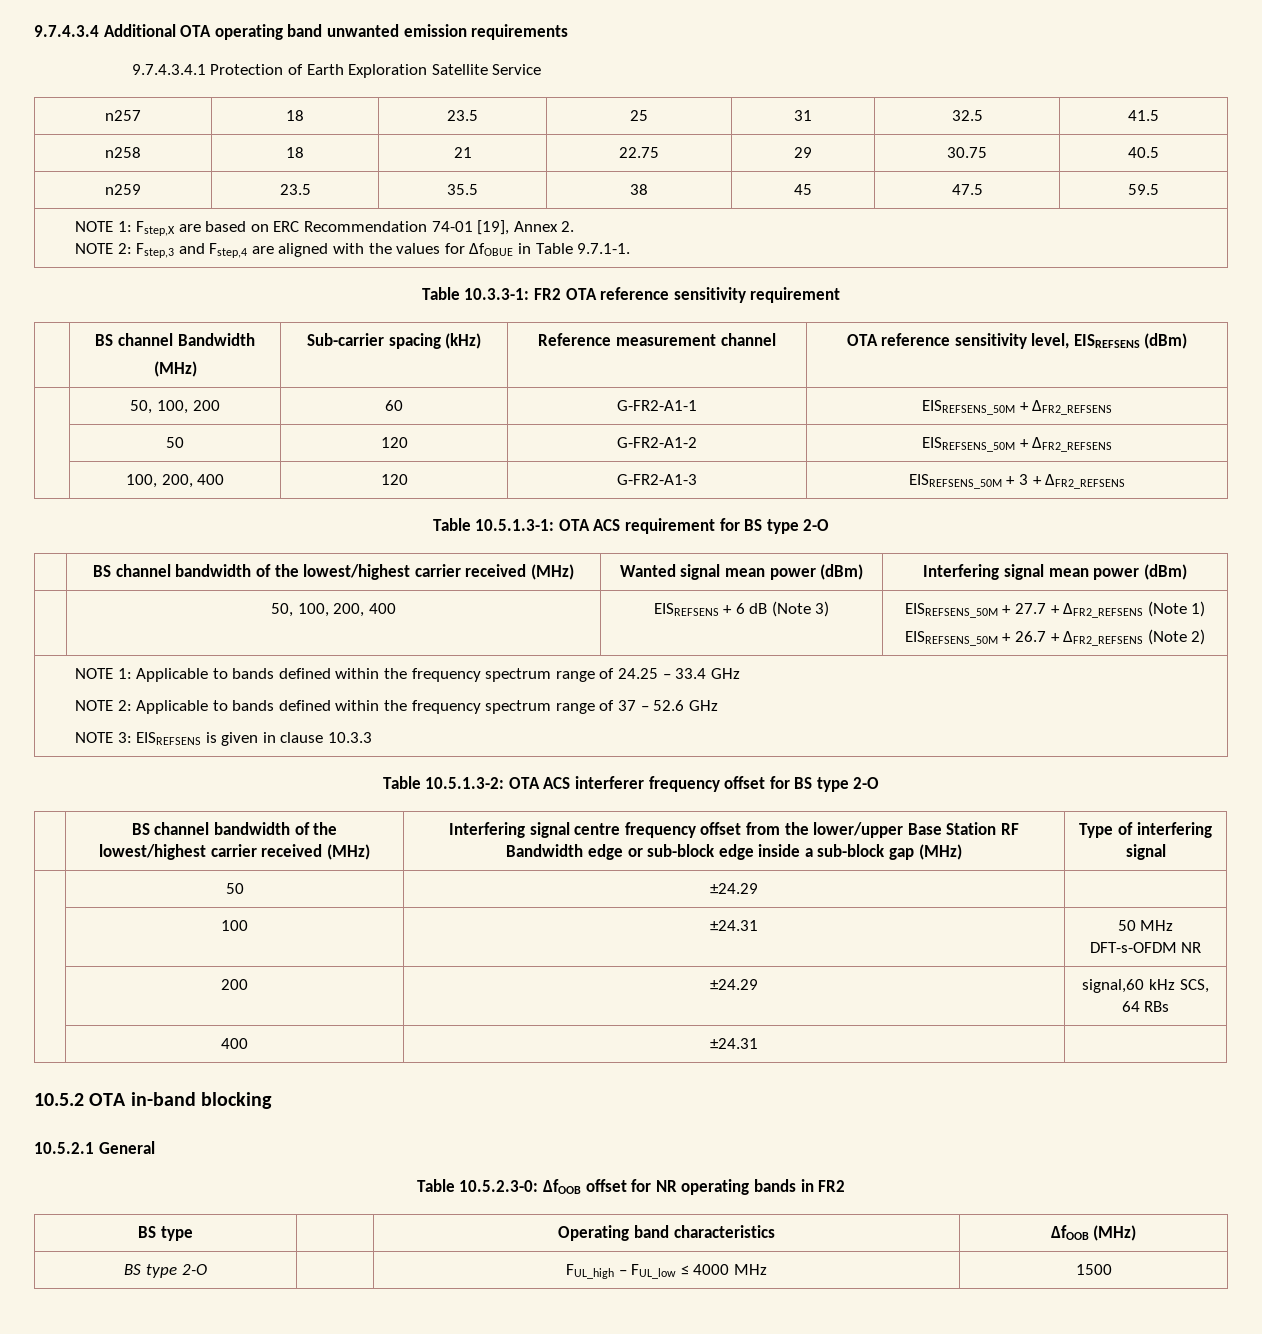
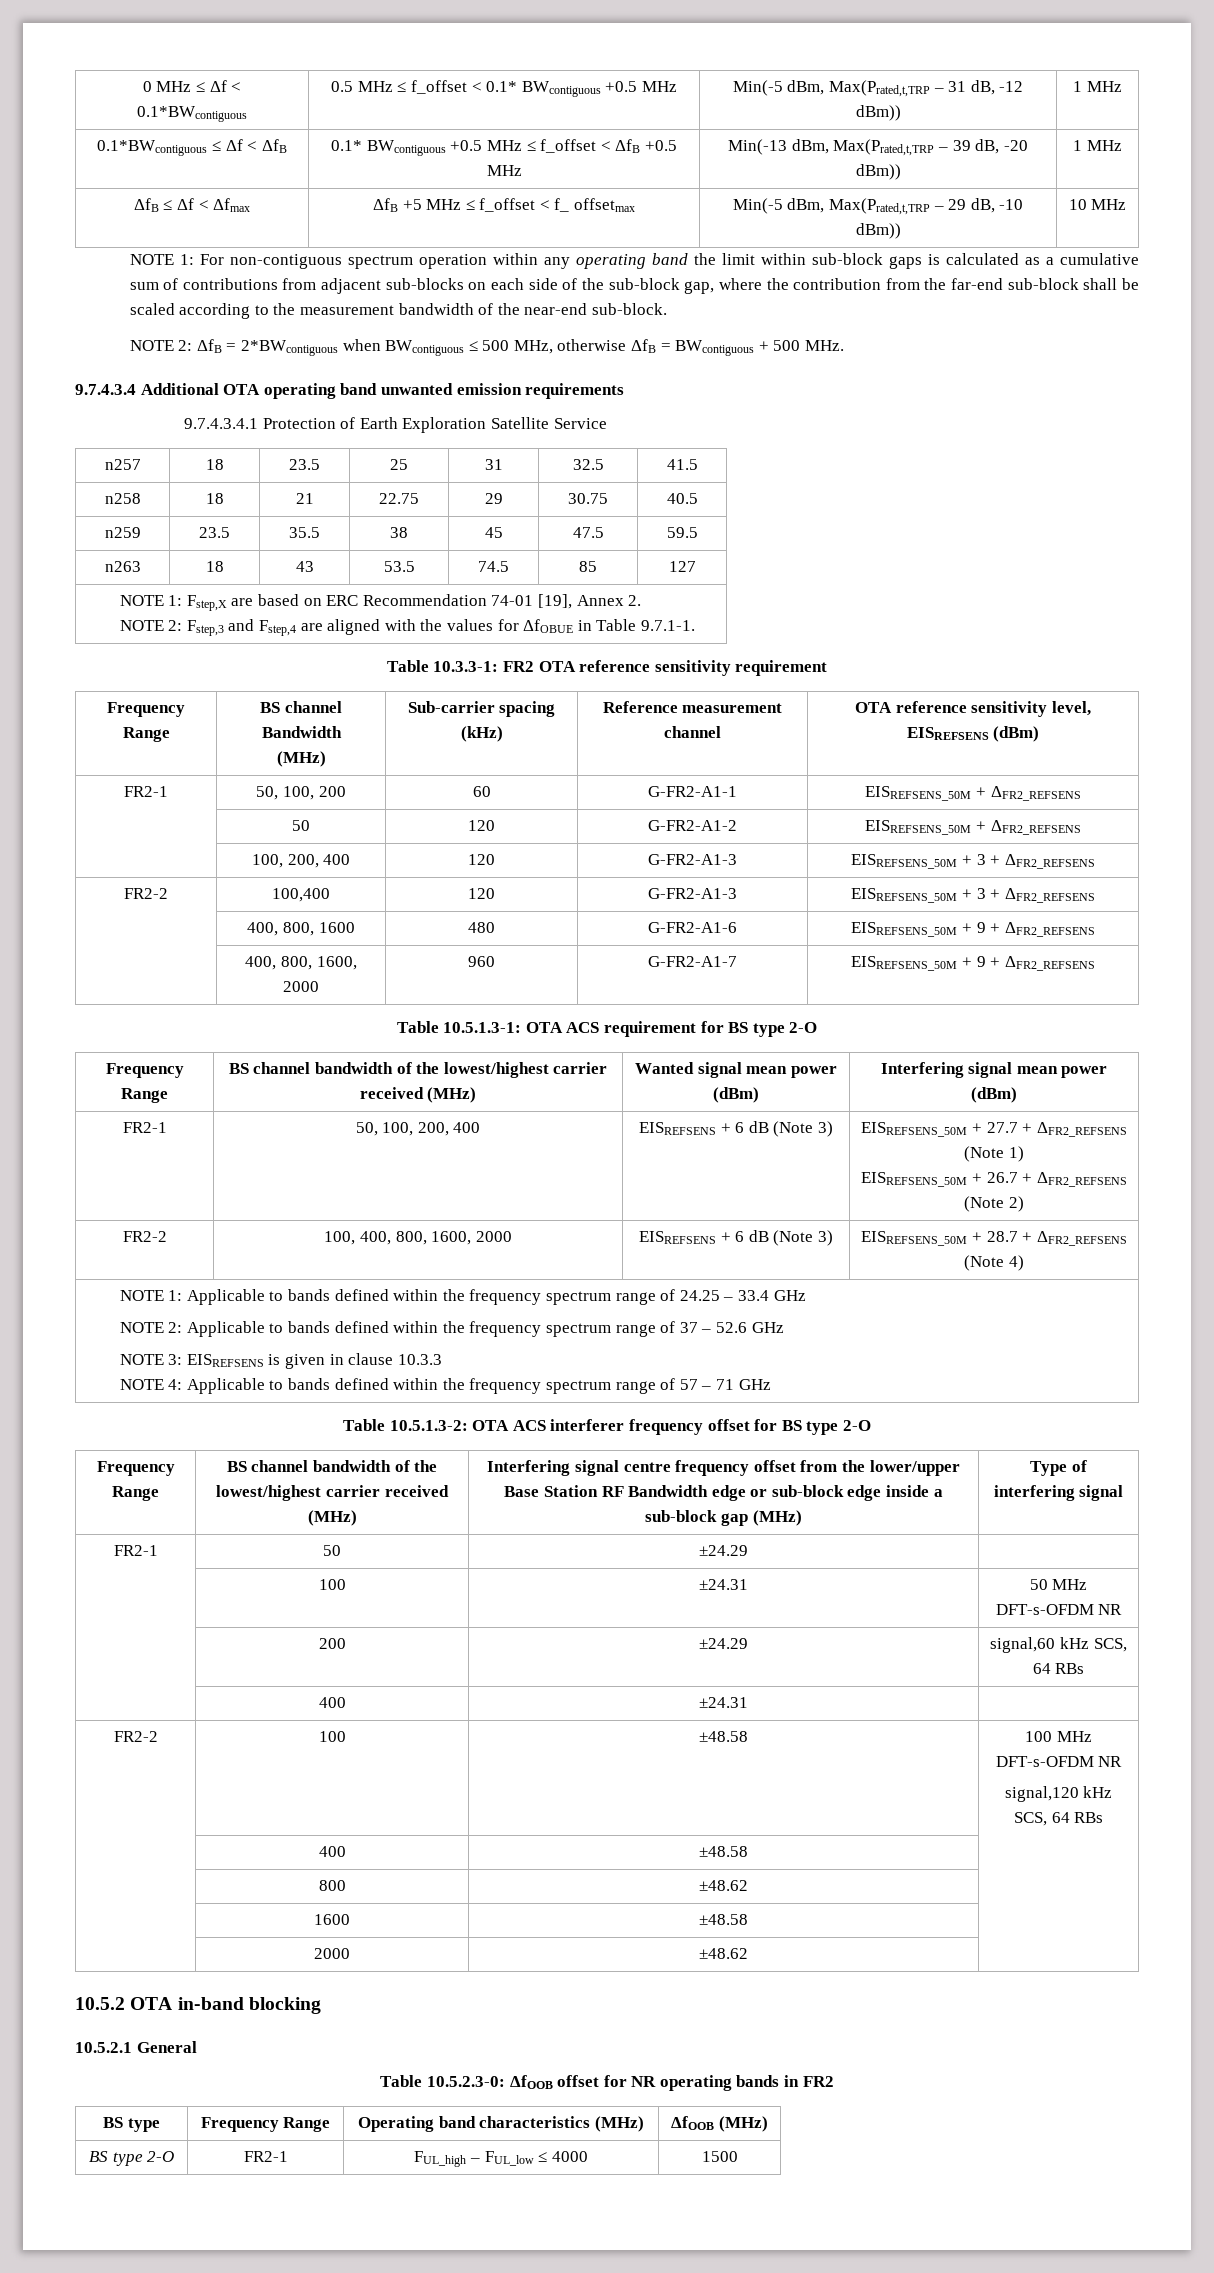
(34, 31) none -> [142,80,242,92] [137,106,247,122] [331,80,677,97] [732,80,1024,97] [855,105,901,121] [1073,81,1122,92] [97,139,287,156] [331,139,677,156] [486,165,522,176] [728,139,1028,156] [855,164,901,180] [1073,140,1122,151] [133,198,251,212] [372,198,636,212] [732,198,1024,215] [855,223,901,239] [1068,199,1127,210] [129,253,1139,269] [129,278,1140,294] [129,303,667,319] [129,339,845,356] 0 MHz ≤ Δf < 0.1*BWcontiguous | 0.5 MHz ≤ f_offset < 0.1* BWcontiguous +0.5 MHz | Min(-5 dBm, Max(Prated,t,TRP – 31 dB, -12 dBm)) | 1 MHz // 0.1*BWcontiguous ≤ Δf < ΔfB | 0.1* BWcontiguous +0.5 MHz ≤ f_offset < ΔfB +0.5 MHz | Min(-13 dBm, Max(Prated,t,TRP – 39 dB, -20 dBm)) | 1 MHz // ΔfB ≤ Δf < Δfmax | ΔfB +5 MHz ≤ f_offset < f_ offsetmax | Min(-5 dBm, Max(Prated,t,TRP – 29 dB, -10 dBm)) | 10 MHz // NOTE 1: For non-contiguous spectrum operation within any operating band the limit within sub-block gaps is calculated as a cumulative sum of contributions from adjacent sub-blocks on each side of the sub-block gap, where the contribution from the far-end sub-block shall be scaled according to the measurement bandwidth of the near-end sub-block. // NOTE 2: ΔfB = 2*BWcontiguous when BWcontiguous ≤ 500 MHz, otherwise ΔfB = BWcontiguous + 500 MHz. //
(1159, 189) none -> [104,561,141,572] [205,561,224,572] [295,561,314,572] [383,561,415,572] [478,561,510,572] [579,561,597,572] [668,561,696,572] // n263 | 18 | 43 | 53.5 | 74.5 | 85 | 127
(841, 295) none -> [107,702,185,717] [122,727,170,742] Frequency Range
(1188, 341) none -> [124,786,168,797] FR2-1
(1126, 481) none -> [124,888,168,899] [272,888,330,902] [468,888,496,899] [648,888,737,899] [851,888,1095,903] [247,922,355,936] [468,922,496,933] [648,922,737,933] [851,922,1095,937] [245,956,357,970] [283,981,319,992] [468,956,496,967] [648,956,737,967] [851,956,1095,971] // FR2-2 | 100,400 | 120 | G-FR2-A1-3 | EISREFSENS_50M + 3 + ΔFR2_REFSENS // | 400, 800, 1600 | 480 | G-FR2-A1-6 | EISREFSENS_50M + 9 + ΔFR2_REFSENS // | 400, 800, 1600, 2000 | 960 | G-FR2-A1-7 | EISREFSENS_50M + 9 + ΔFR2_REFSENS
(830, 525) none -> [105,1063,184,1078] [121,1088,168,1103] Frequency Range
(1187, 572) none -> [122,1122,167,1133] FR2-1
(1206, 637) none -> [122,1231,167,1242] [324,1231,512,1245] [639,1230,833,1246] [861,1231,1127,1246] [964,1255,1024,1271] // FR2-2 | 100, 400, 800, 1600, 2000 | EISREFSENS + 6 dB (Note 3) | EISREFSENS_50M + 28.7 + ΔFR2_REFSENS (Note 4)
(373, 737) none -> [119,1378,771,1394] // NOTE 4: Applicable to bands defined within the frequency spectrum range of 57 – 71 GHz
(880, 783) none -> [96,1461,175,1476] [112,1486,159,1501] Frequency Range
(1166, 852) none -> [113,1545,158,1556] FR2-1
(758, 1043) none -> [113,1731,158,1742] [318,1731,346,1742] [699,1731,748,1742] [1025,1731,1092,1742] [995,1756,1123,1767] [1004,1786,1113,1802] [1013,1812,1104,1826] [318,1846,346,1857] [699,1846,748,1857] [318,1880,346,1891] [699,1880,748,1891] [314,1914,350,1925] [699,1914,748,1925] [314,1948,350,1959] [699,1948,748,1959] // FR2-2 | 100 | ±48.58 | 100 MHz DFT-s-OFDM NR // signal,120 kHz SCS, 64 RBs // | 400 | ±48.58 | // | 800 | ±48.62 | // | 1600 | ±48.58 | // | 2000 | ±48.62 |
(193, 1233) none -> [200,2117,331,2132] Frequency Range
(775, 1231) none -> [594,2116,644,2132] (MHz)
(207, 1269) none -> [243,2151,288,2162] FR2-1
[733,1264,767,1275] MHz -> (588, 2156) none

